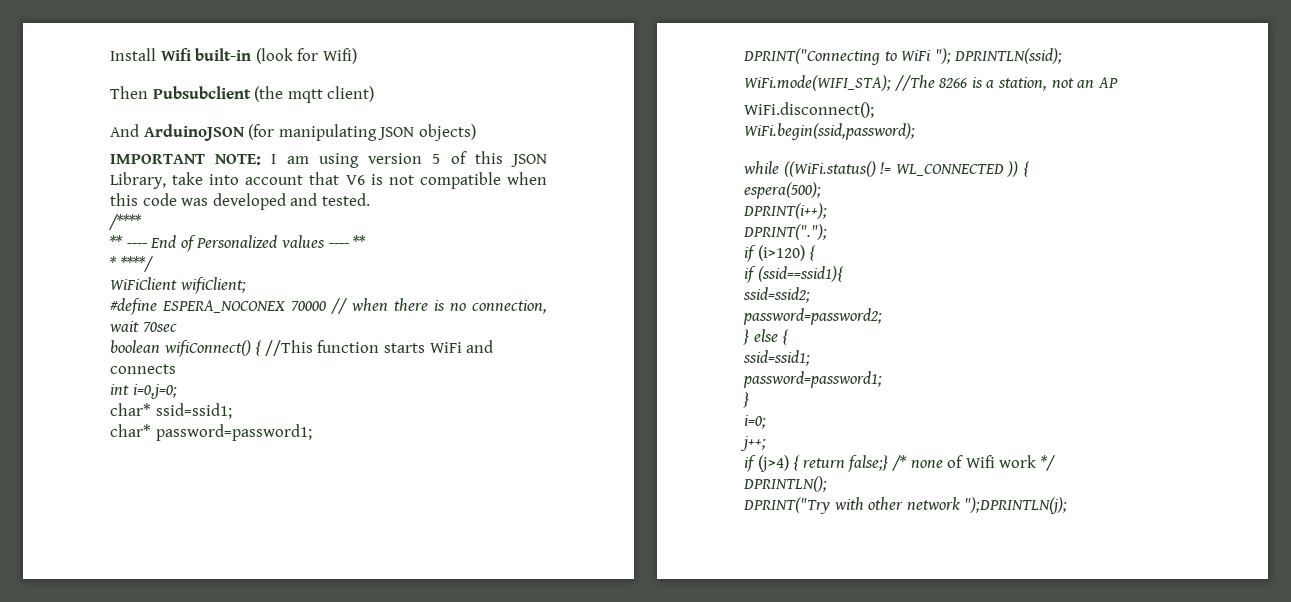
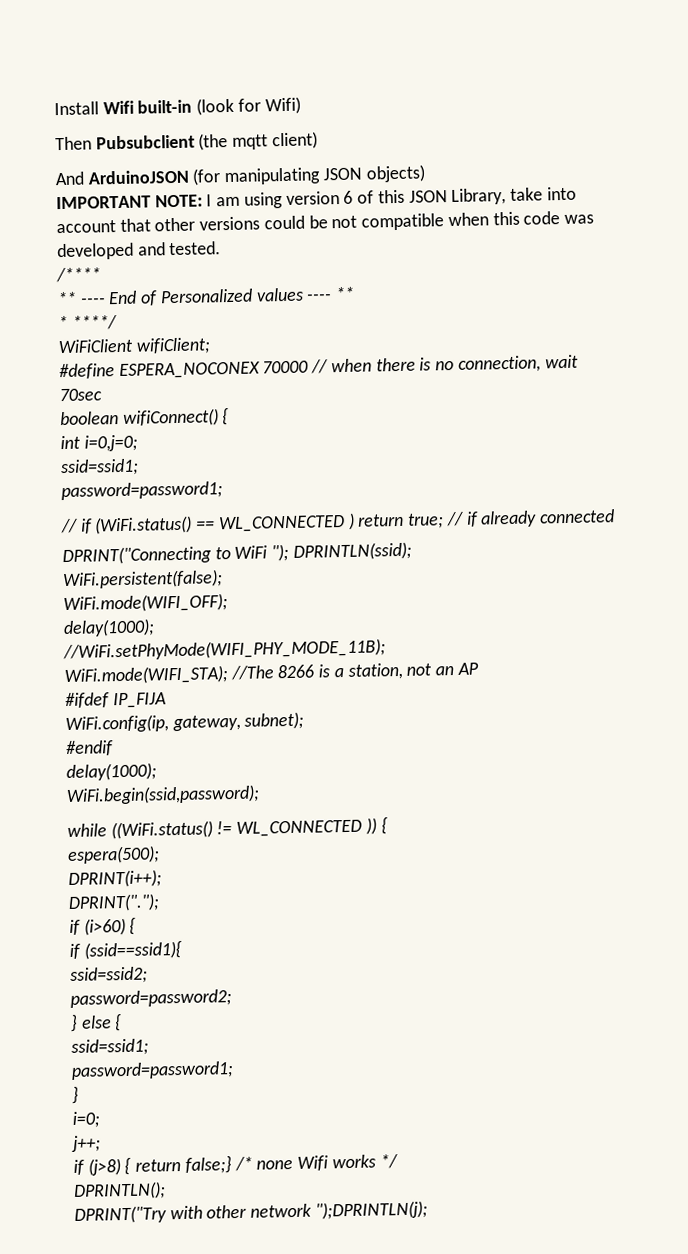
[432,154,441,164] 5 -> [343,190,354,204] 6
[345,174,383,185] V6 is -> [154,215,328,232] other versions could be
[264,340,494,356] [110,364,176,374] //This function starts WiFi and connects -> (230, 416) none
[110,403,232,419] [110,424,312,441] char* ssid=ssid1; // char* password=password1; -> [60,458,139,477] [61,481,223,501] [61,509,615,535] ssid=ssid1; // password=password1; // // if (WiFi.status() == WL_CONNECTED ) return true; // if already connected
(1063, 56) none -> [62,569,223,590] [63,593,228,614] [63,618,155,638] [63,638,386,662] // WiFi.persistent(false); // WiFi.mode(WIFI_OFF); // delay(1000); // //WiFi.setPhyMode(WIFI_PHY_MODE_11B);
[744,102,874,118] WiFi.disconnect(); -> [65,692,166,709] [65,711,305,734] [66,740,114,757] [66,762,157,782] #ifdef IP_FIJA // WiFi.config(ip, gateway, subnet); // #endif // delay(1000);
[757,245,805,261] (i>120) -> [83,917,126,936] (i>60)
[757,455,789,472] (j>4) -> [87,1158,121,1176] (j>8)
[947,455,1037,468] of Wifi work -> [297,1154,376,1171] Wifi works

